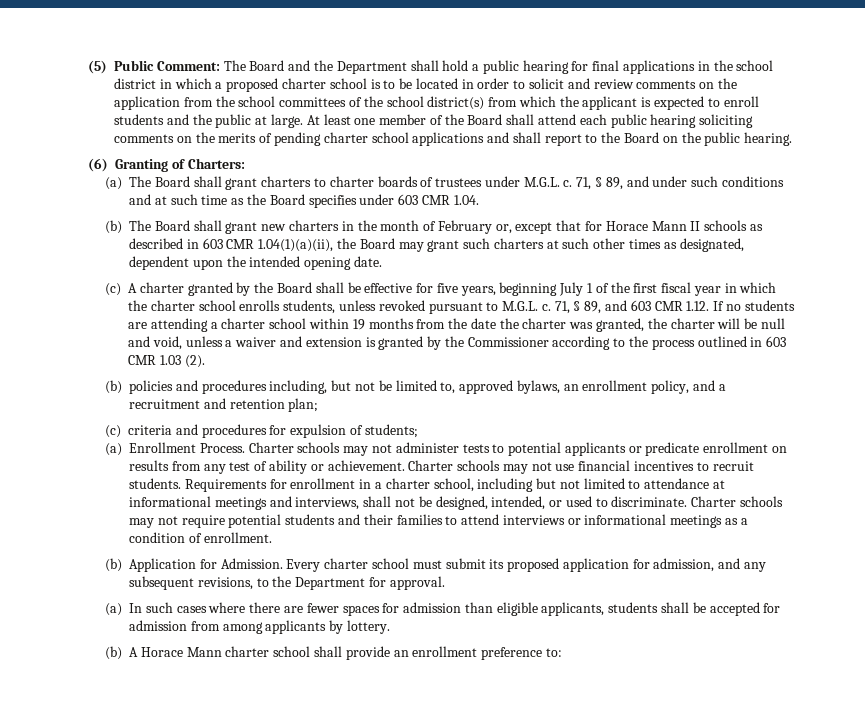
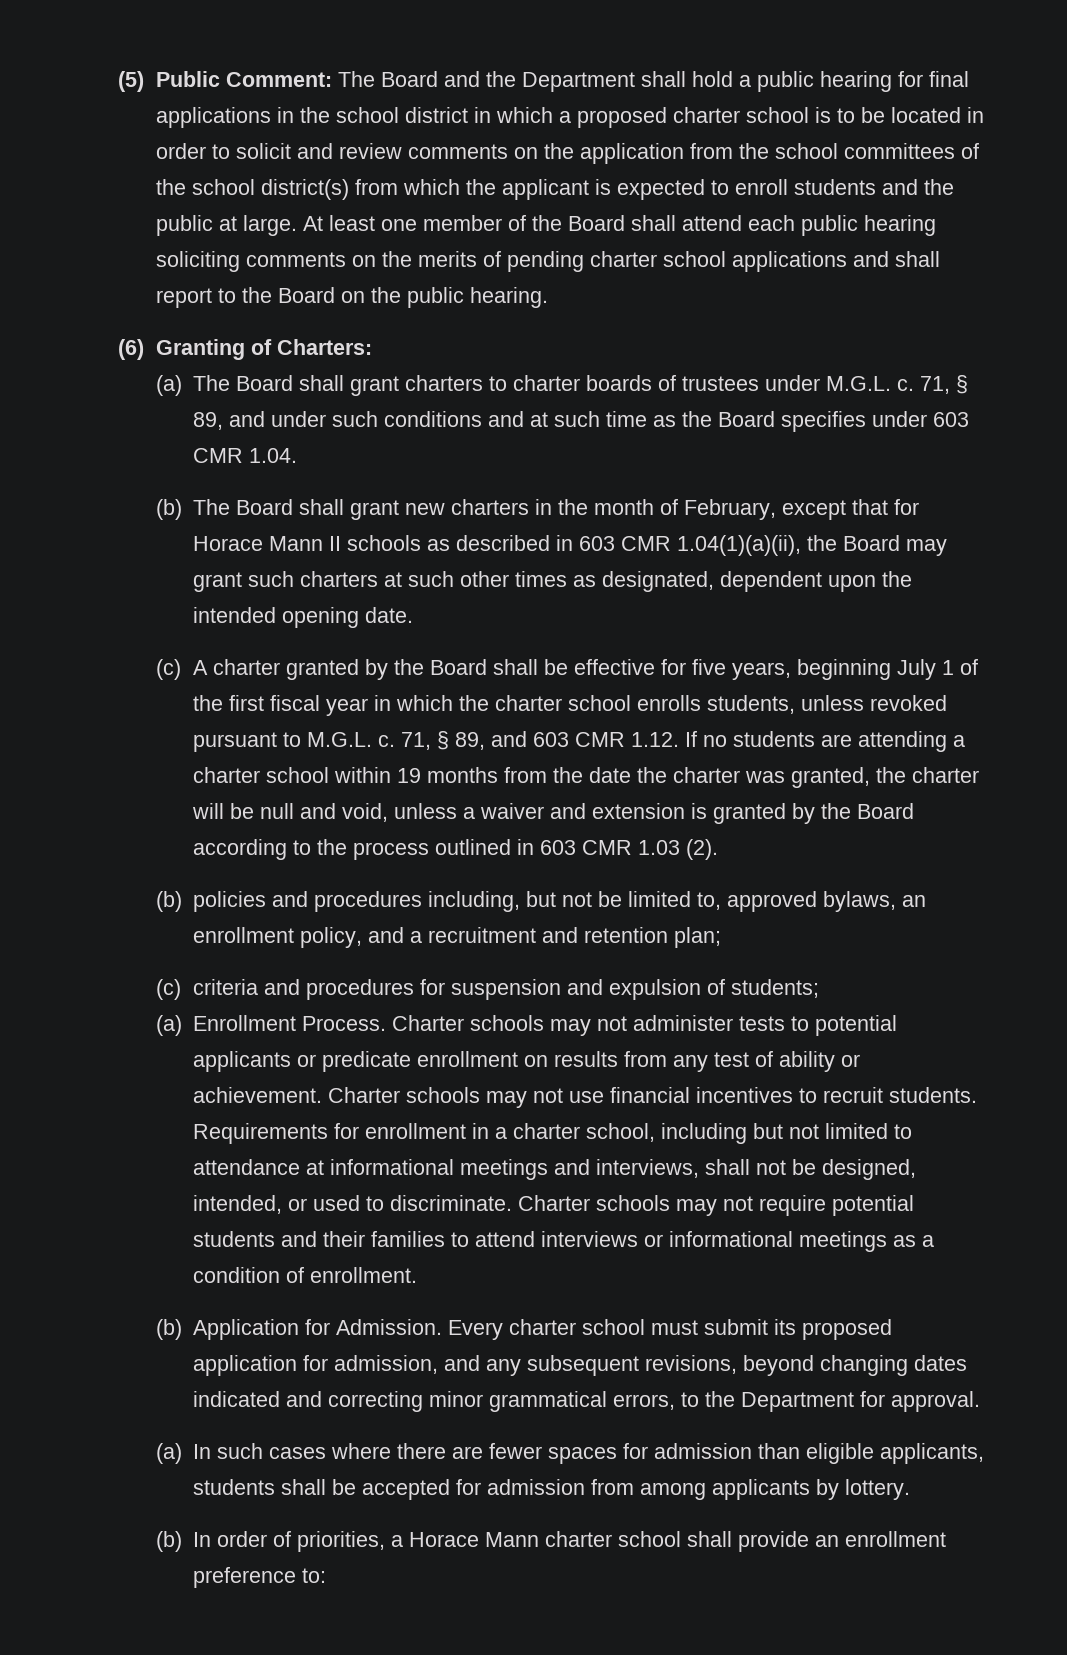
[437,220,512,234] February or, -> [684,499,777,520] February,
[467,337,549,347] Commissioner -> [857,803,915,819] Board
(287, 430) none -> [451,979,604,1000] suspension and
(253, 583) none -> [743,1355,968,1376] [193,1391,676,1412] beyond changing dates indicated and correcting minor grammatical errors,
[129,647,139,657] A -> [193,1531,404,1552] In order of priorities, a

